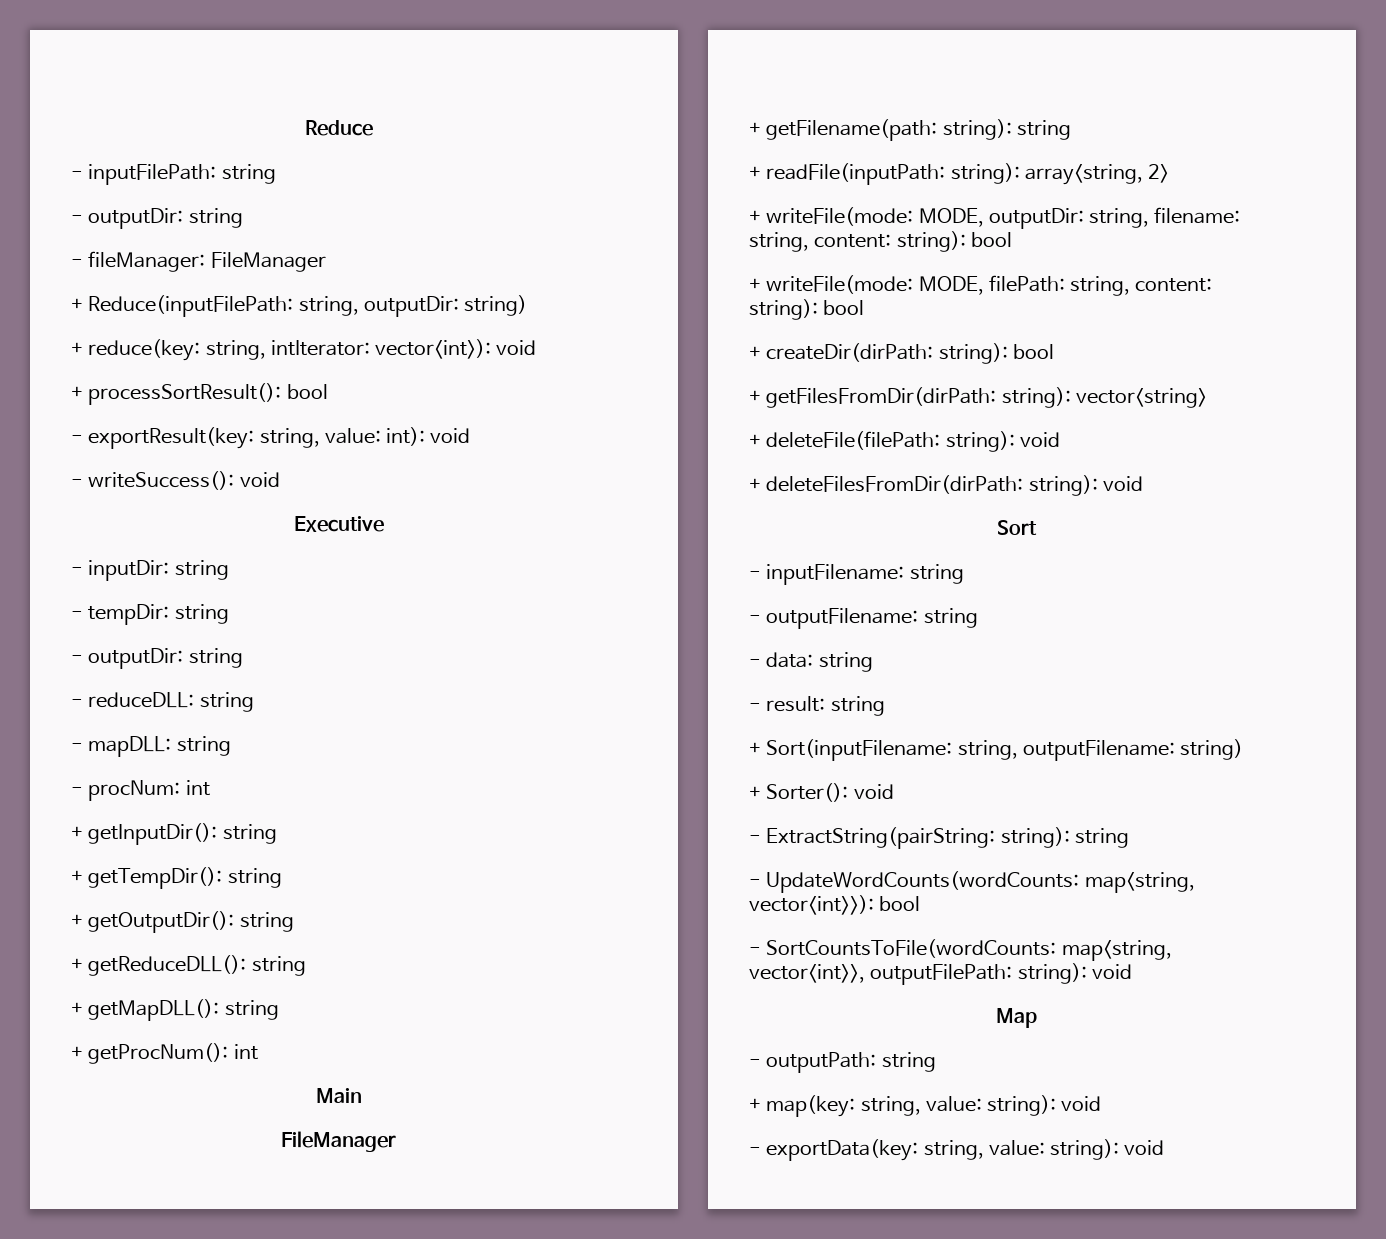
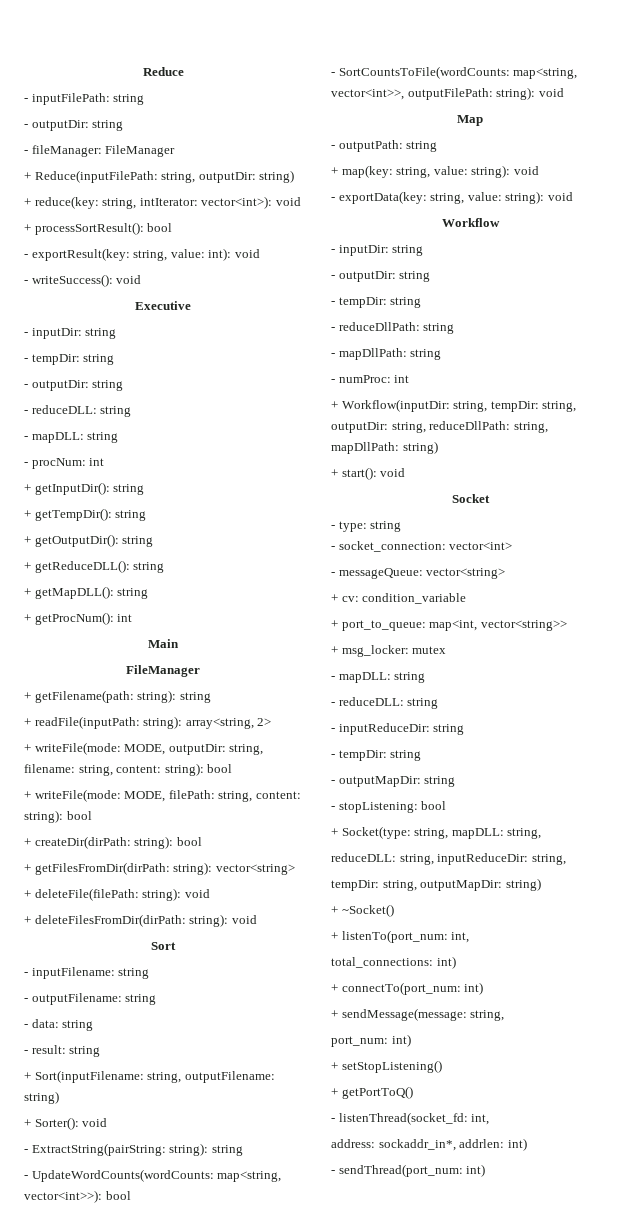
(1165, 1147) none -> [441,218,500,227] [331,245,424,256] [331,271,431,282] [331,297,422,308] [331,322,455,334] [331,348,442,360] [331,375,410,383] [331,399,577,412] [331,421,548,433] [331,441,438,454] [331,467,406,480] [451,494,490,503] [331,521,402,532] [331,541,513,552] [331,568,506,579] [331,593,467,604] [331,620,567,631] [331,645,447,657] [331,672,426,683] [331,697,439,709] [331,723,465,735] [331,750,422,761] [331,776,456,787] [331,801,447,813] [331,826,542,839] [331,853,566,865] [331,878,541,891] [331,904,394,917] [331,930,470,943] [331,956,456,969] [331,982,484,995] [331,1008,505,1021] [331,1034,411,1047] [331,1060,442,1073] [331,1086,413,1099] [331,1112,490,1125] [331,1138,527,1151] [331,1164,486,1177] // Workflow // - inputDir: string // - outputDir: string // - tempDir: string // - reduceDllPath: string // - mapDllPath: string // - numProc: int // + Workflow(inputDir: string, tempDir: string, outputDir: string, reduceDllPath: string, mapDllPath: string) // + start(): void // Socket // - type: string // - socket_connection: vector<int> // - messageQueue: vector<string> // + cv: condition_variable // + port_to_queue: map<int, vector<string>> // + msg_locker: mutex // - mapDLL: string // - reduceDLL: string // - inputReduceDir: string // - tempDir: string // - outputMapDir: string // - stopListening: bool // + Socket(type: string, mapDLL: string, // reduceDLL: string, inputReduceDir: string, // tempDir: string, outputMapDir: string) // + ~Socket() // + listenTo(port_num: int, // total_connections: int) // + connectTo(port_num: int) // + sendMessage(message: string, // port_num: int) // + setStopListening() // + getPortToQ() // - listenThread(socket_fd: int, // address: sockaddr_in*, addrlen: int) // - sendThread(port_num: int)

